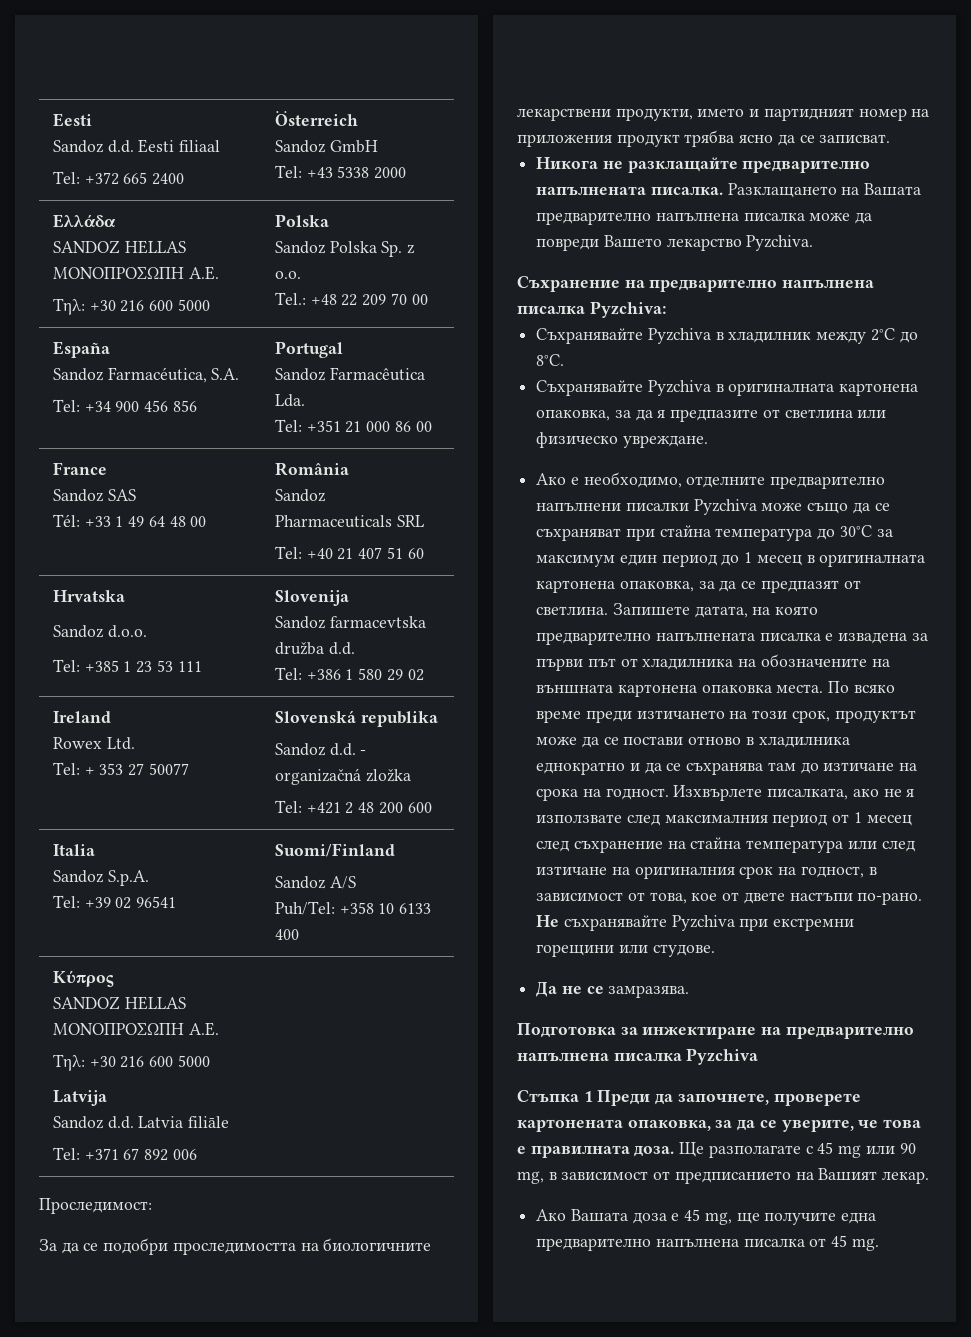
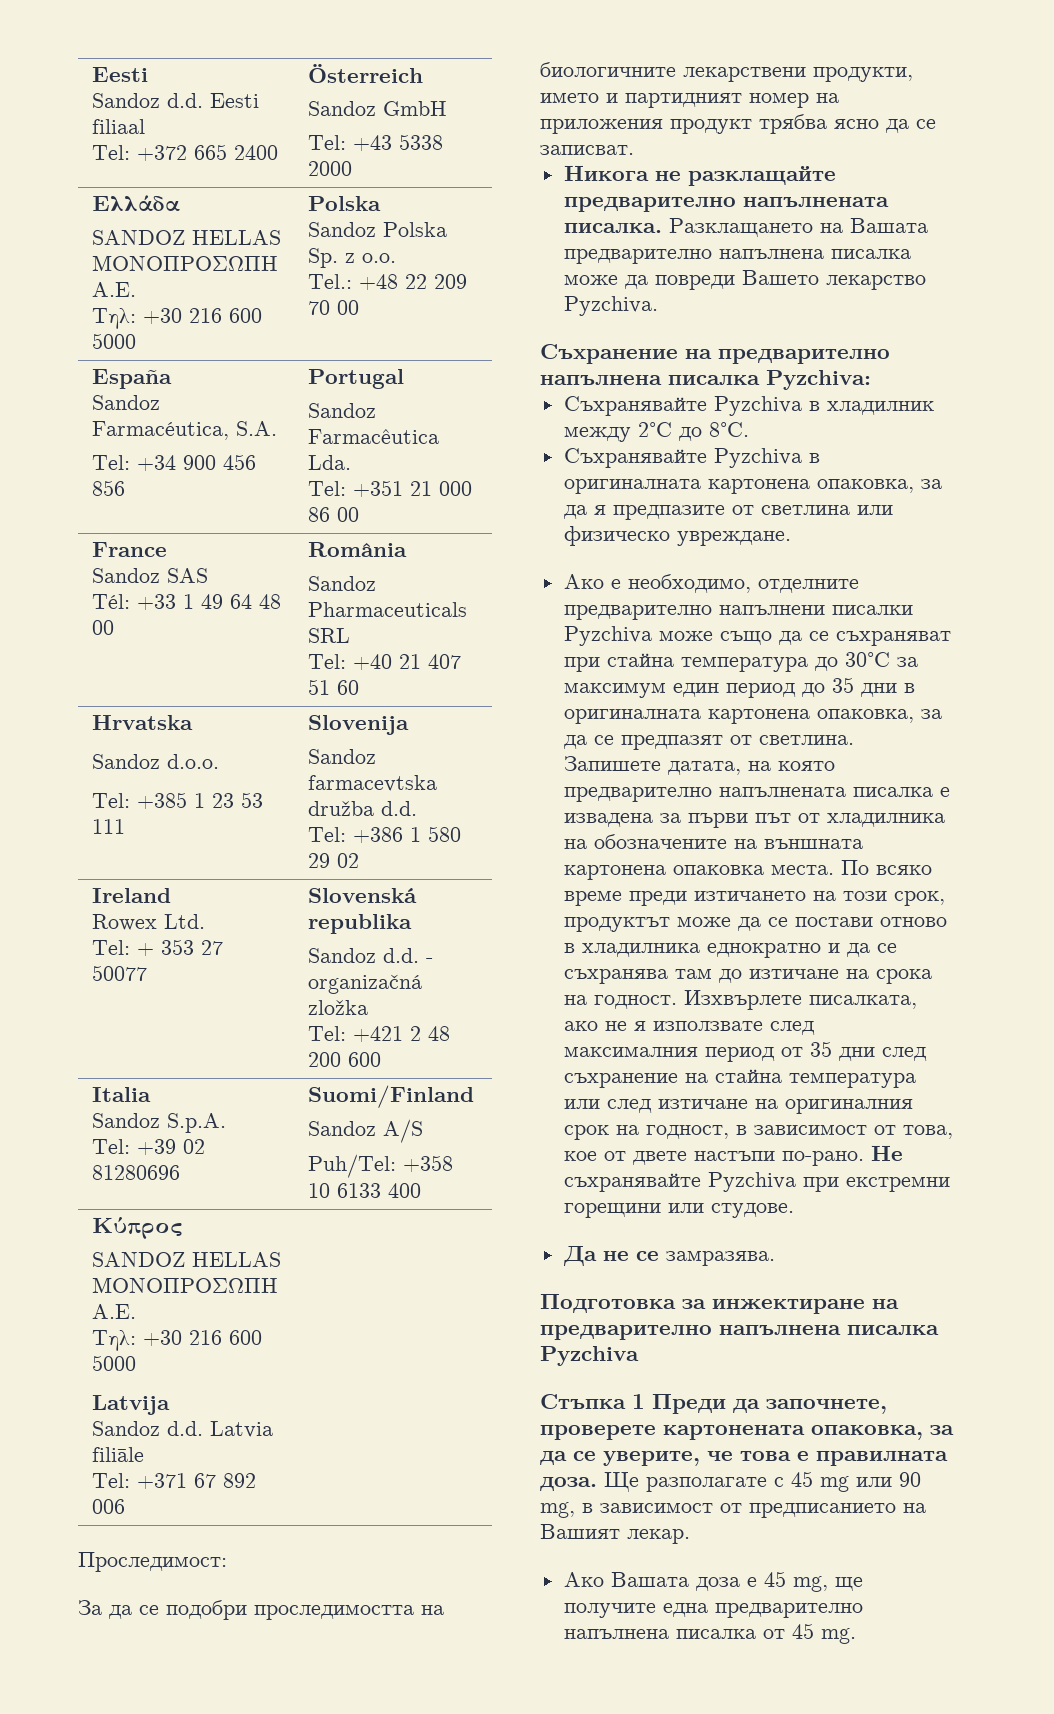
[136,896,177,908] 96541 -> [91,1165,180,1180] 81280696
[744,552,802,566] 1 месец -> [831,677,897,697] 35 дни
[853,812,912,826] 1 месец -> [809,1041,875,1061] 35 дни

